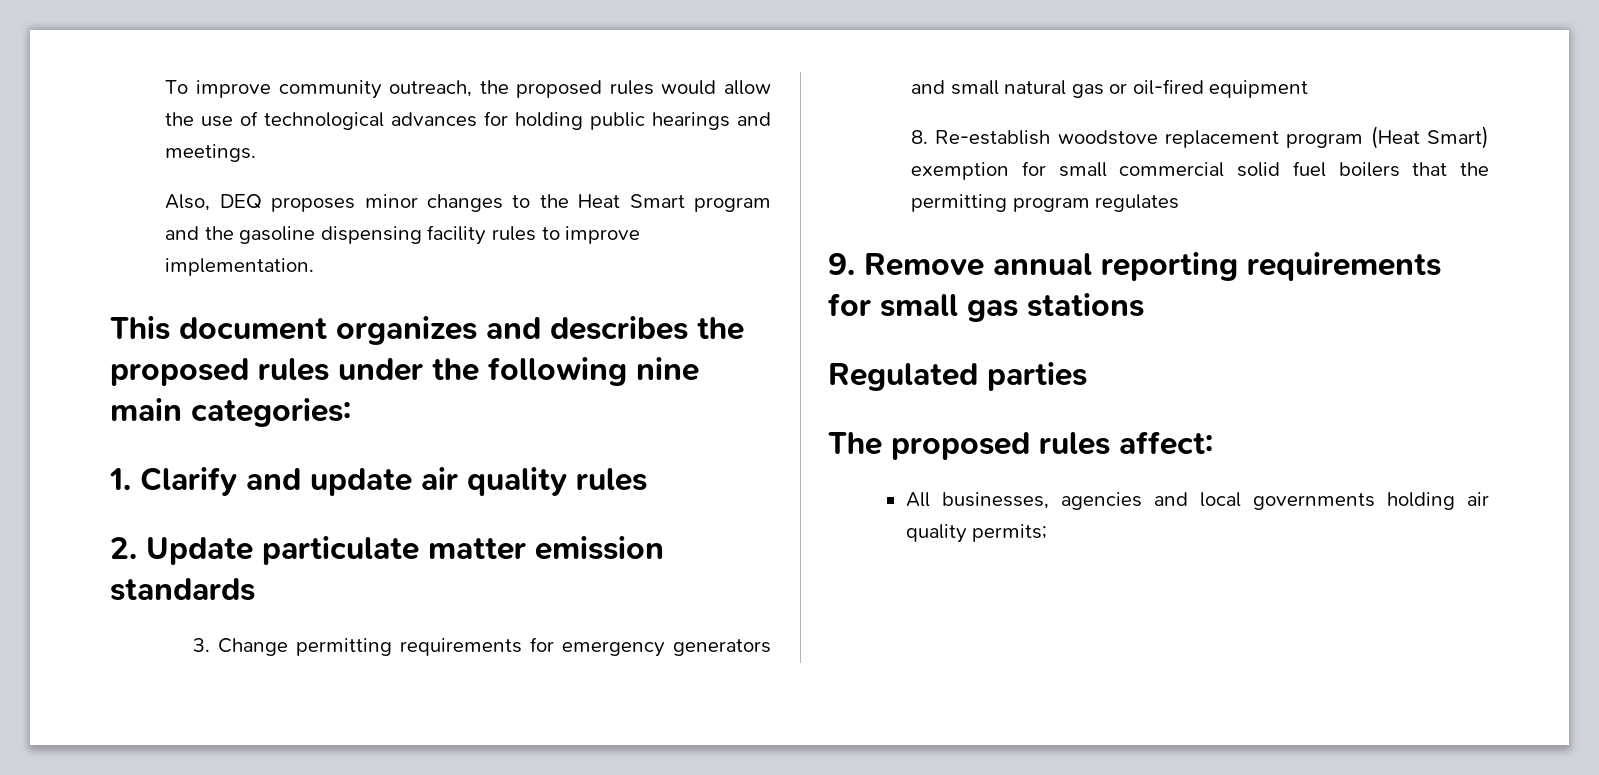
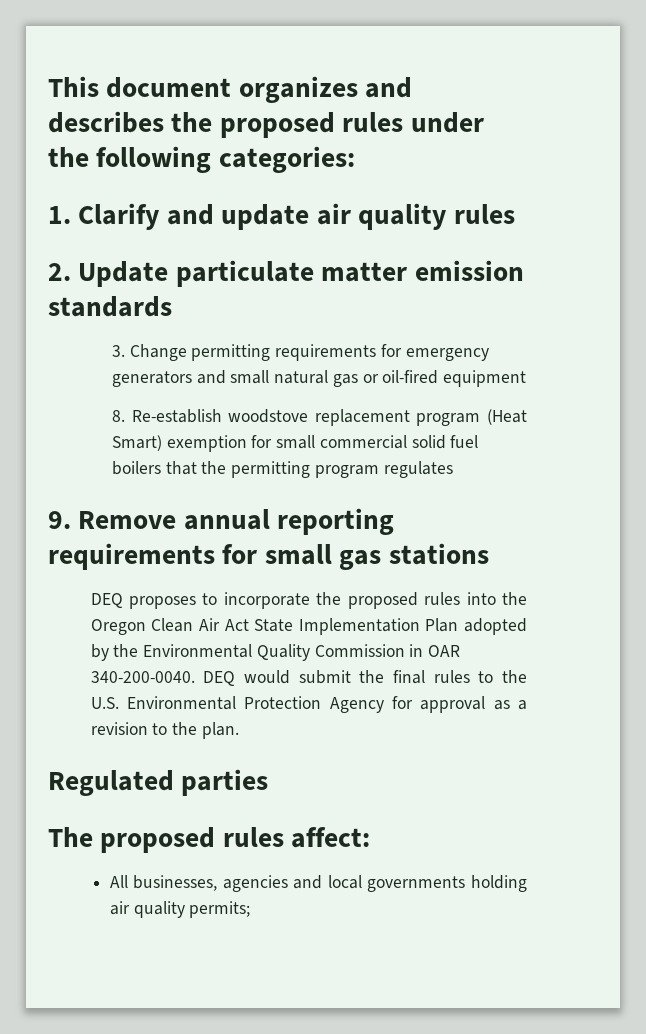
[165,80,771,99] [165,111,772,130] [165,144,257,162] [165,194,772,212] [165,225,641,245] [165,258,315,276] To improve community outreach, the proposed rules would allow the use of technological advances for holding public hearings and meetings. // Also, DEQ proposes minor changes to the Heat Smart program and the gasoline dispensing facility rules to improve implementation. // -> (48, 86) none
[636,357,699,381] [110,398,182,421] nine main -> (212, 159) none
(1144, 305) none -> [90,592,527,609] [90,618,527,635] [90,644,460,661] [90,670,527,686] [90,696,527,713] [90,722,239,739] // DEQ proposes to incorporate the proposed rules into the Oregon Clean Air Act State Implementation Plan adopted by the Environmental Quality Commission in OAR 340-200-0040. DEQ would submit the final rules to the U.S. Environmental Protection Agency for approval as a revision to the plan.

